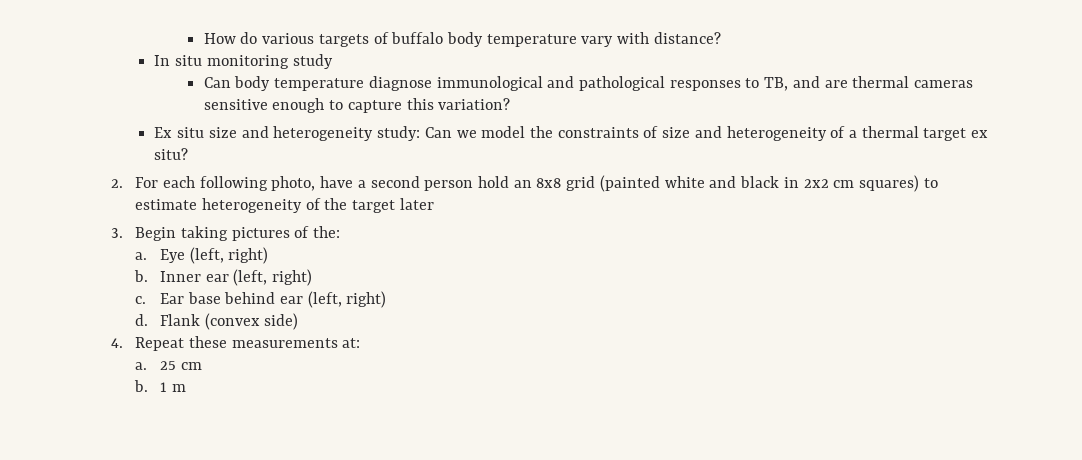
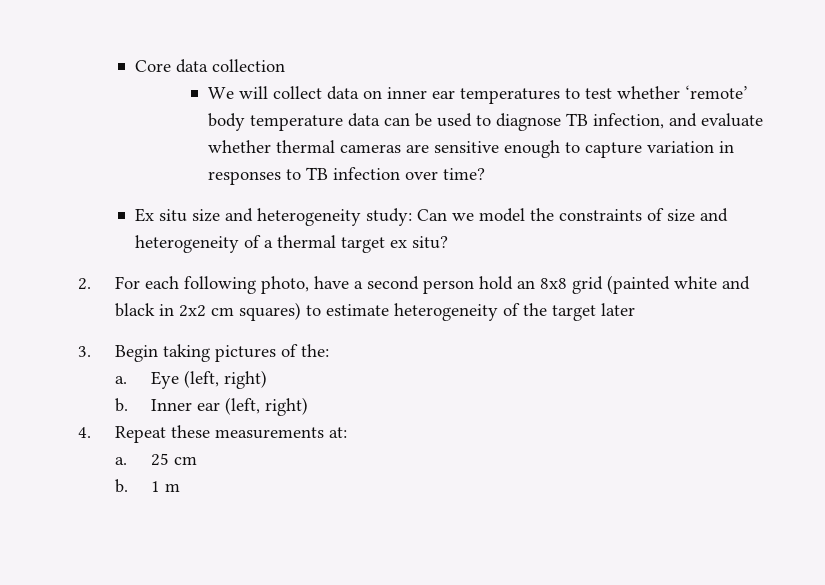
[203,32,721,47] [154,54,333,69] [203,76,848,91] How do various targets of buffalo body temperature vary with distance? // In situ monitoring study // Can body temperature diagnose immunological and pathological responses to TB, and are -> [134,59,285,73] [207,85,748,104] [207,113,763,131] [207,140,271,153] Core data collection // We will collect data on inner ear temperatures to test whether ‘remote’ body temperature data can be used to diagnose TB infection, and evaluate whether
(974, 84) none -> [405,144,429,153] are
[406,98,511,110] this variation? -> [646,141,734,153] [207,167,485,185] variation in responses to TB infection over time?
[135,291,387,308] [135,313,299,330] // c. Ear base behind ear (left, right) // d. Flank (convex side) -> (308, 406) none

